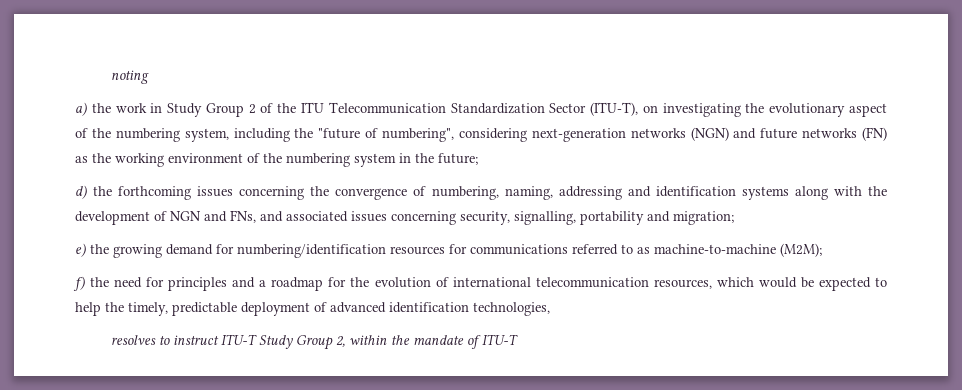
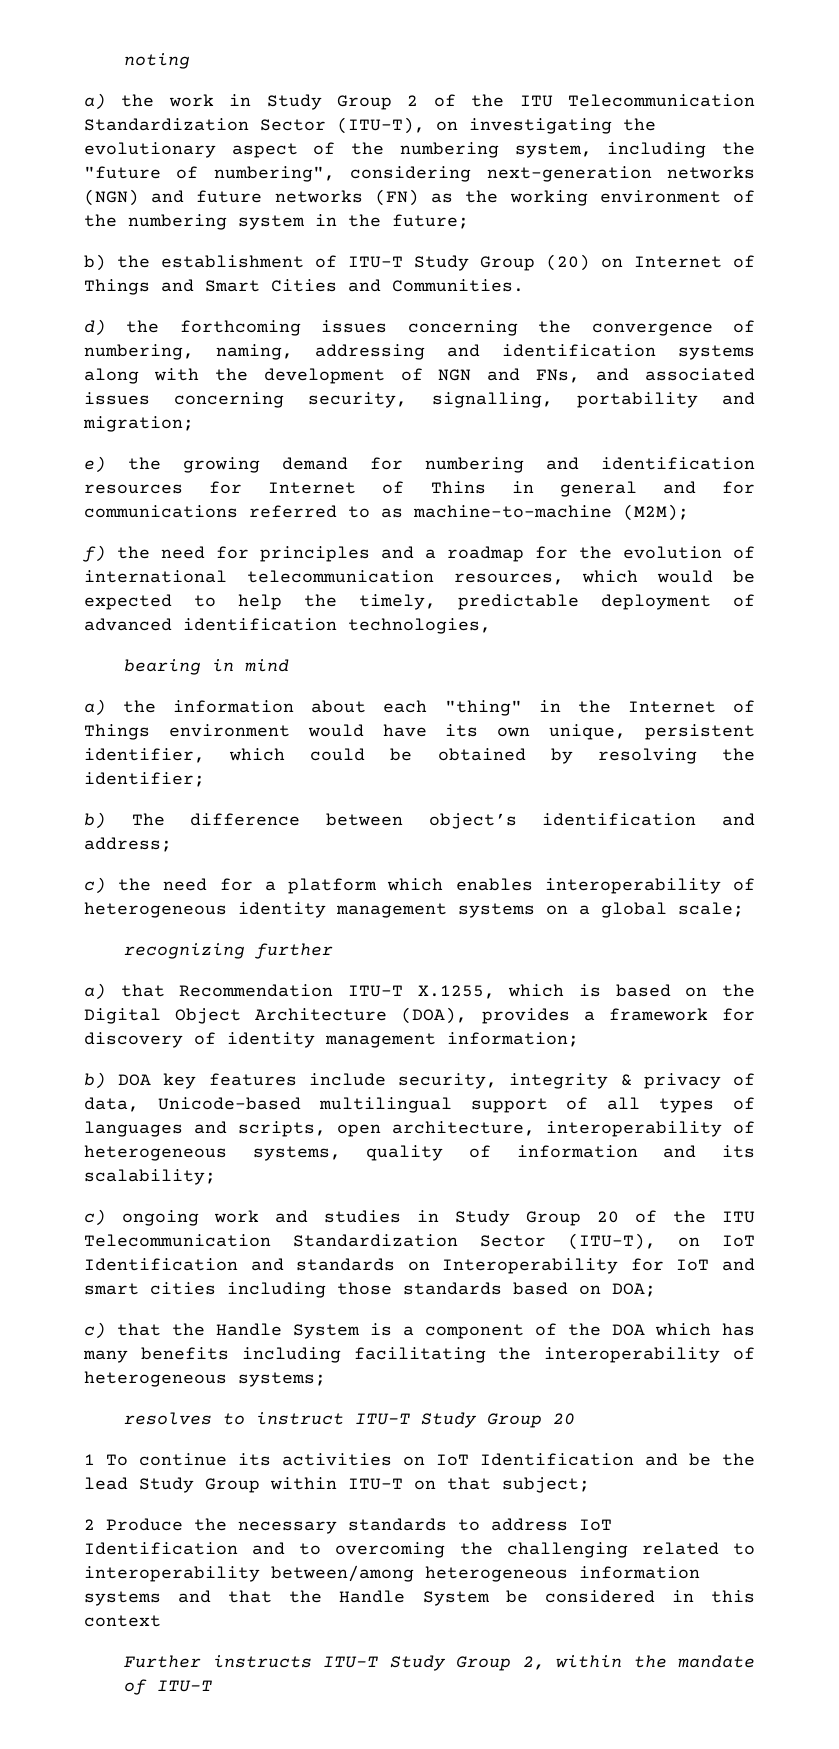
(478, 159) none -> [84,254,755,271] [84,279,524,295] // b) the establishment of ITU-T Study Group (20) on Internet of Things and Smart Cities and Communities.
[237,244,445,258] numbering/identification resources -> [425,457,755,473] [84,481,696,497] numbering and identification resources for Internet of Thins in general and
(550, 309) none -> [124,659,290,675] [84,699,755,716] [84,724,755,740] [84,748,755,764] [84,772,205,787] [84,812,755,829] [84,837,172,852] [84,877,755,894] [84,902,744,918] [124,943,334,959] [84,983,755,1000] [84,1007,755,1024] [84,1032,579,1048] [84,1072,755,1089] [84,1097,755,1113] [84,1121,755,1137] [84,1145,755,1161] [84,1169,216,1185] [84,1209,755,1226] [84,1233,755,1250] [84,1258,755,1274] [84,1282,656,1298] [84,1322,755,1339] [83,1347,755,1363] [84,1371,326,1387] // bearing in mind // a) the information about each "thing" in the Internet of Things environment would have its own unique, persistent identifier, which could be obtained by resolving the identifier; // b) The difference between object’s identification and address; // c) the need for a platform which enables interoperability of heterogeneous identity management systems on a global scale; // recognizing further // a) that Recommendation ITU-T X.1255, which is based on the Digital Object Architecture (DOA), provides a framework for discovery of identity management information; // b) DOA key features include security, integrity & privacy of data, Unicode-based multilingual support of all types of languages and scripts, open architecture, interoperability of heterogeneous systems, quality of information and its scalability; // c) ongoing work and studies in Study Group 20 of the ITU Telecommunication Standardization Sector (ITU-T), on IoT Identification and standards on Interoperability for IoT and smart cities including those standards based on DOA; // c) that the Handle System is a component of the DOA which has many benefits including facilitating the interoperability of heterogeneous systems;
(333, 342) none -> [553,1413,576,1425] [84,1453,755,1466] [84,1477,590,1493] [84,1518,612,1534] [84,1542,755,1558] [84,1565,700,1582] [84,1590,755,1606] [84,1615,161,1627] [124,1655,512,1671] 20 // 1 To continue its activities on IoT Identification and be the lead Study Group within ITU-T on that subject; // 2 Produce the necessary standards to address IoT Identification and to overcoming the challenging related to interoperability between/among heterogeneous information systems and that the Handle System be considered in this context // Further instructs ITU-T Study Group

